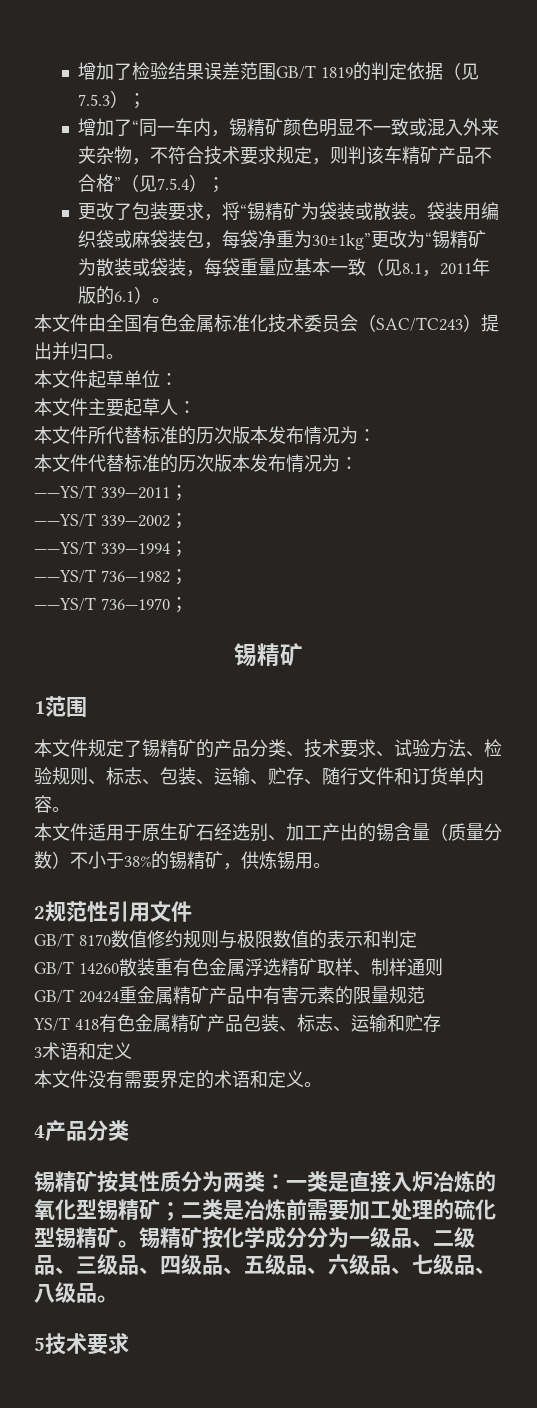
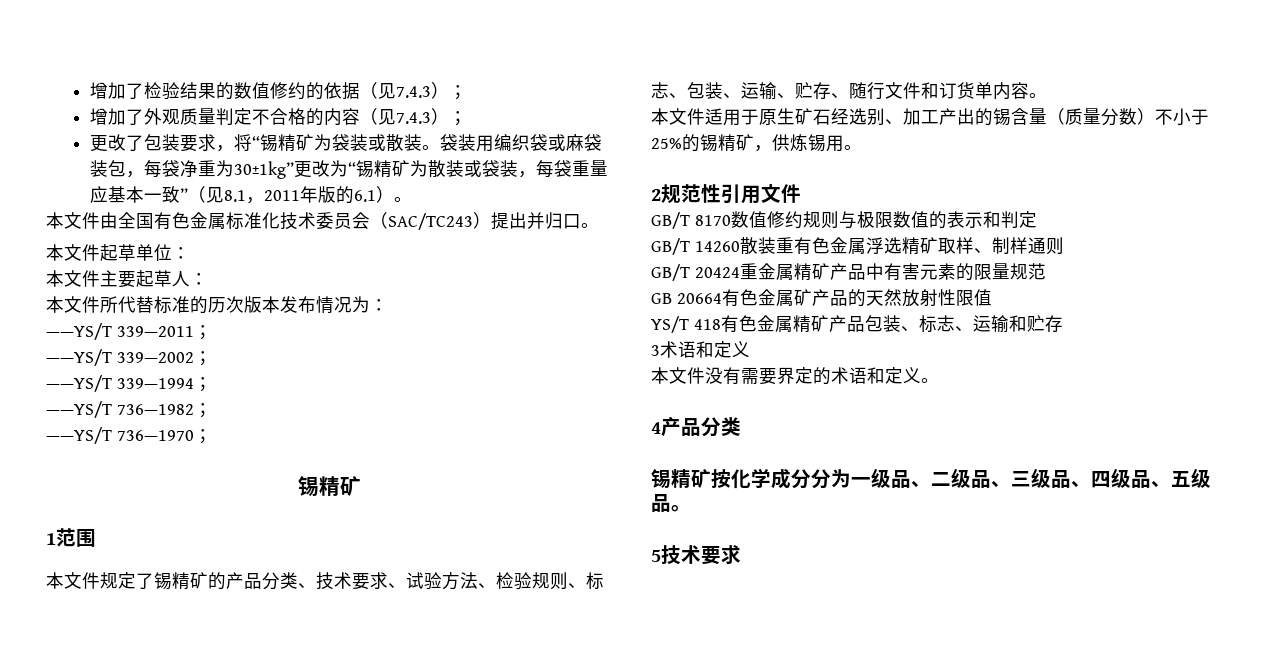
[203,62,407,81] 误差范围GB/T 1819的判定 -> [216,82,325,100] 的数值修约的
[77,94,110,106] 7.5.3 -> [396,86,432,98] 7.4.3
[131,118,499,137] [77,146,492,165] [77,174,189,192] “同一车内，锡精矿颜色明显不一致或混入外来夹杂物，不符合技术要求规定，则判该车精矿产品不合格”（见7.5.4 -> [144,108,432,126] 外观质量判定不合格的内容（见7.4.3
(366, 267) none -> [180,188,189,201] ”
[34,454,358,473] // 本文件代替标准的历次版本发布情况为： -> (388, 305) none
[124,856,151,867] 38% -> [651,138,682,149] 25%
(425, 995) none -> [651,289,992,307] // GB 20664有色金属矿产品的天然放射性限值
[118,1171,496,1193] [34,1199,496,1221] [34,1227,223,1249] 其性质分为两类：一类是直接入炉冶炼的氧化型锡精矿；二类是冶炼前需要加工处理的硫化型锡精矿。锡精矿按 -> (731, 478) none
[307,1254,496,1275] [34,1282,97,1303] 、六级品、七级品、八级品 -> (671, 503) none

